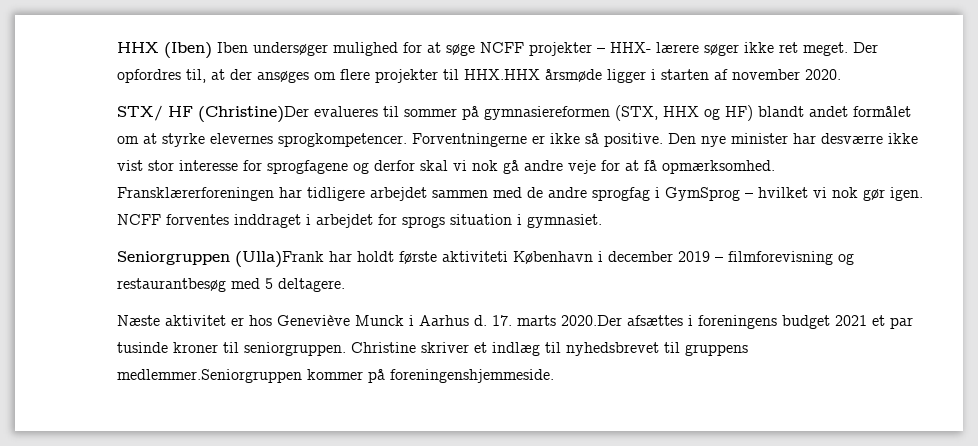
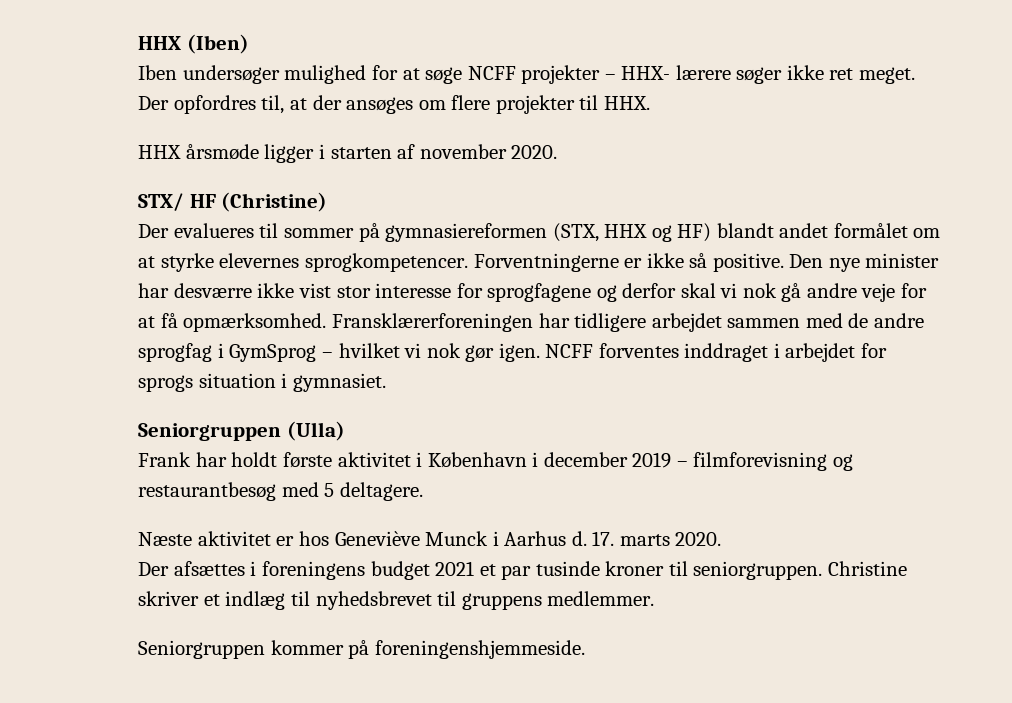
(212, 50) none -> (249, 44) //
[463,69,540,80] HHX.HHX -> [603,96,650,110] [138,145,182,159] HHX. // HHX
[197,106,309,123] (Christine)Der -> [221,192,328,212] [138,224,170,238] (Christine) // Der
[234,251,324,268] (Ulla)Frank -> [286,421,345,441] [138,452,192,467] (Ulla) // Frank
[441,251,508,262] aktiviteti -> [337,452,423,467] aktivitet i
[560,315,622,326] 2020.Der -> [675,532,722,546] [138,562,170,576] 2020. // Der
[116,369,302,383] medlemmer.Seniorgruppen -> [547,591,655,606] [138,640,266,659] medlemmer. // Seniorgruppen

